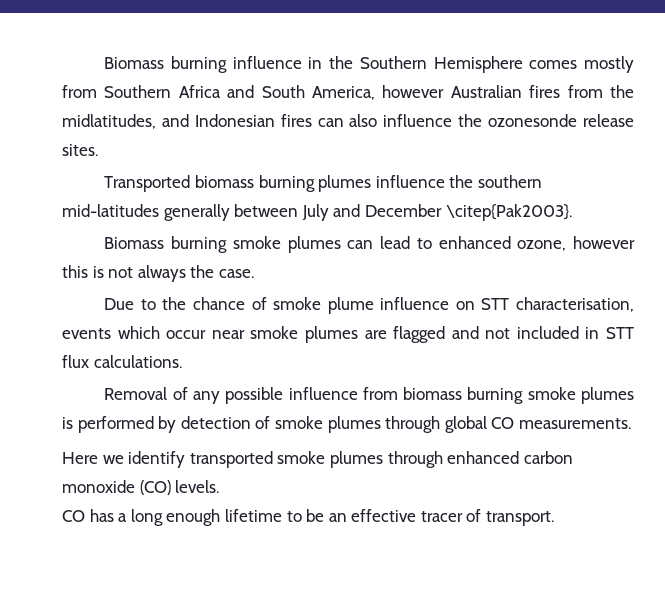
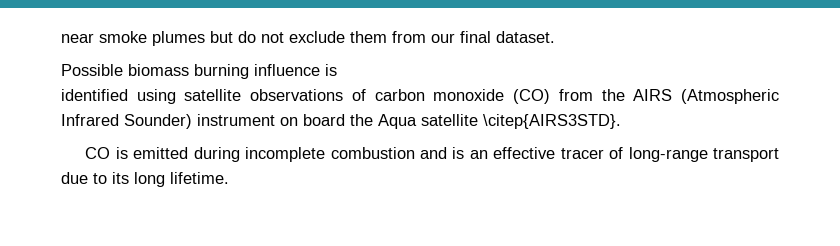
[104,56,634,73] [62,85,634,100] [62,114,634,129] [62,144,98,156] [104,175,542,192] [62,204,572,221] [104,236,636,253] [62,265,254,282] [104,297,634,314] [62,326,634,343] [62,355,182,368] [104,387,634,404] [62,416,631,433] [62,451,573,468] [62,480,220,495] [62,509,555,526] Biomass burning influence in the Southern Hemisphere comes mostly from Southern Africa and South America, however Australian fires from the midlatitudes, and Indonesian fires can also influence the ozonesonde release sites. // Transported biomass burning plumes influence the southern mid-latitudes generally between July and December \citep{Pak2003}. // Biomass burning smoke plumes can lead to enhanced ozone, however this is not always the case. // Due to the chance of smoke plume influence on STT characterisation, events which occur near smoke plumes are flagged and not included in STT flux calculations. // Removal of any possible influence from biomass burning smoke plumes is performed by detection of smoke plumes through global CO measurements. // Here we identify transported smoke plumes through enhanced carbon monoxide (CO) levels. // CO has a long enough lifetime to be an effective tracer of transport. -> [61,31,555,46] [61,64,337,79] [61,89,780,104] [61,114,621,129] [85,147,779,162] [61,172,229,187] near smoke plumes but do not exclude them from our final dataset. // Possible biomass burning influence is // identified using satellite observations of carbon monoxide (CO) from the AIRS (Atmospheric Infrared Sounder) instrument on board the Aqua satellite \citep{AIRS3STD}. // CO is emitted during incomplete combustion and is an effective tracer of long-range transport due to its long lifetime.

